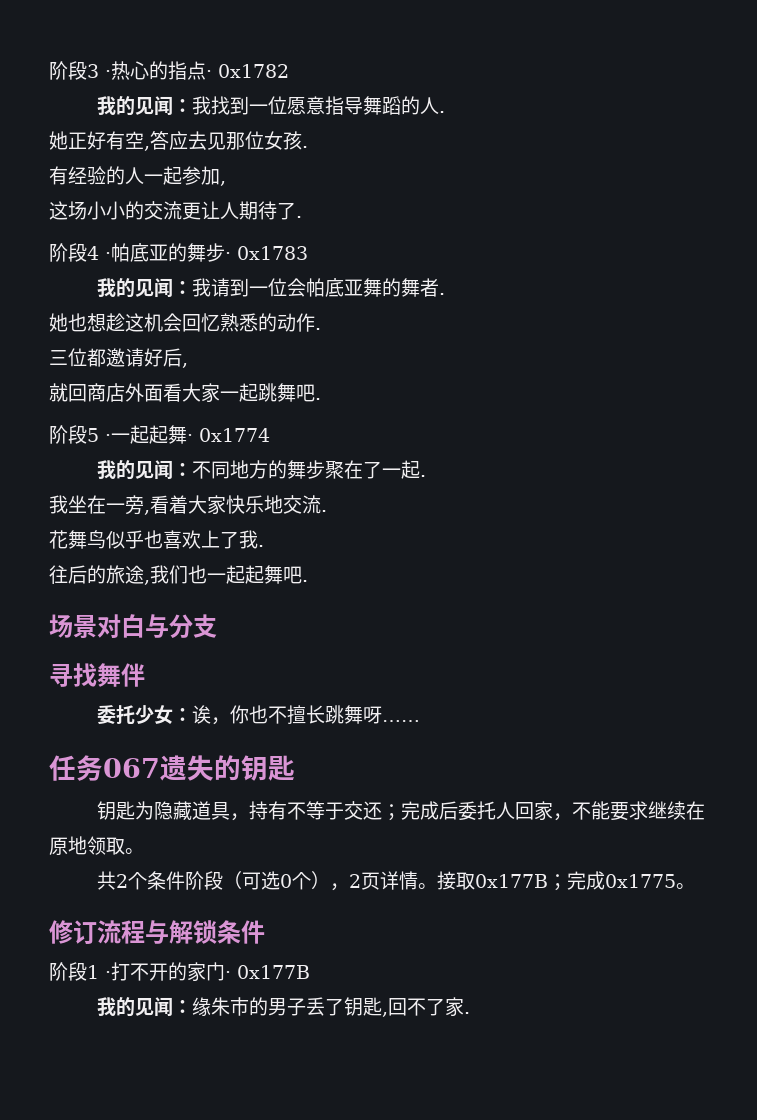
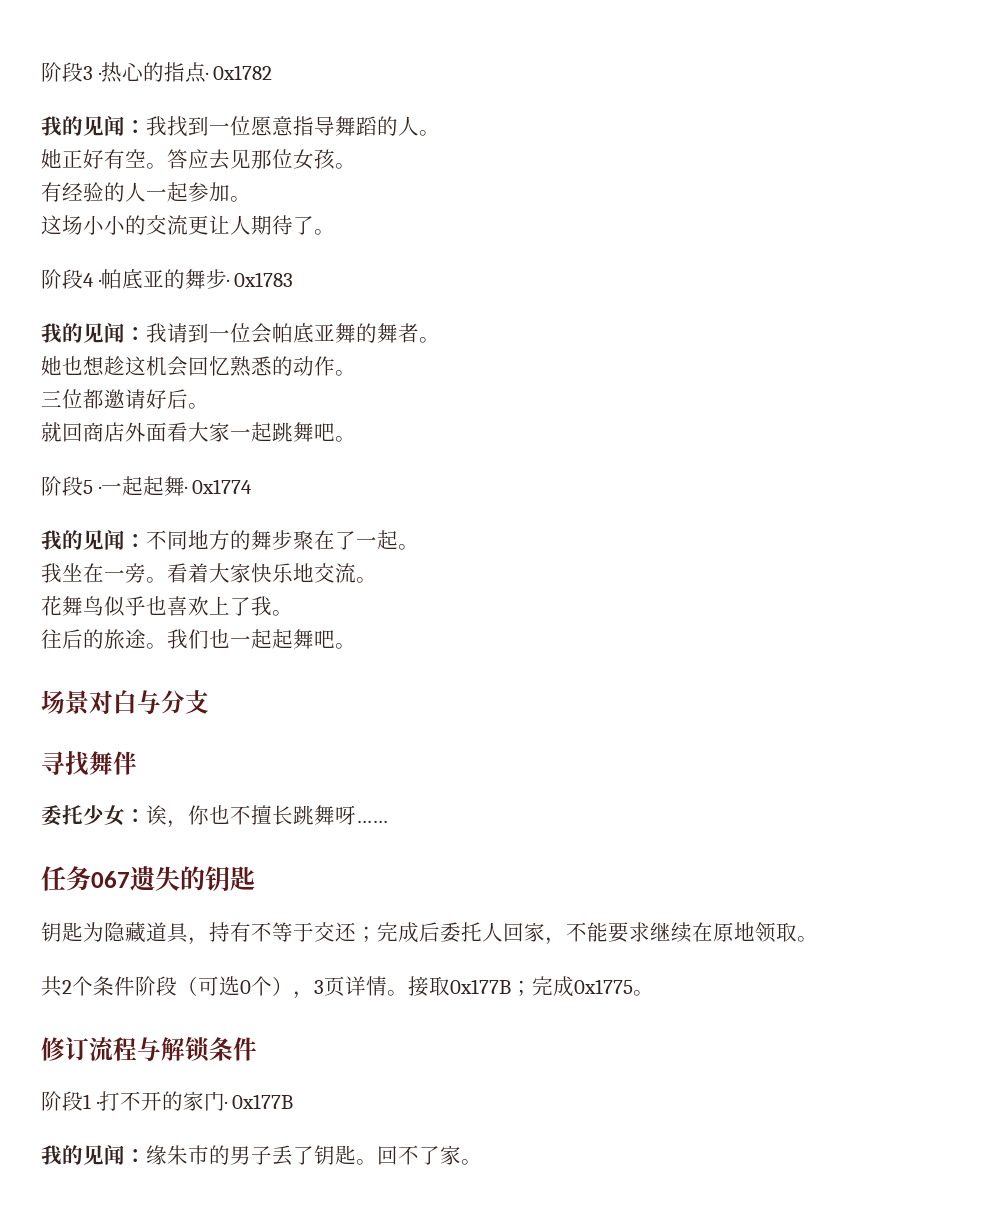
[439,111,446,113] . -> [419,130,440,136] 。
[144,146,150,151] , -> [146,163,167,169] 。
[302,146,308,148] . -> [335,163,356,169] 。
[220,181,226,186] , -> [230,196,251,202] 。
[296,216,302,218] . -> [314,229,335,235] 。
[439,293,446,295] . -> [419,337,440,343] 。
[315,328,321,330] . -> [335,370,356,376] 。
[182,363,188,368] , -> [188,403,209,409] 。
[315,398,321,400] . -> [335,436,356,442] 。
[420,475,427,477] . -> [398,544,419,550] 。
[144,510,150,515] , -> [146,577,167,583] 。
[321,510,327,512] . -> [356,577,377,583] 。
[258,545,264,547] . -> [272,610,293,616] 。
[144,580,150,585] , -> [146,643,167,649] 。
[302,580,308,582] . -> [335,643,356,649] 。
[349,874,362,888] 2 -> [314,980,324,994] 3
[382,1012,389,1017] , -> [356,1159,377,1165] 。
[464,1012,471,1014] . -> [461,1159,482,1165] 。

